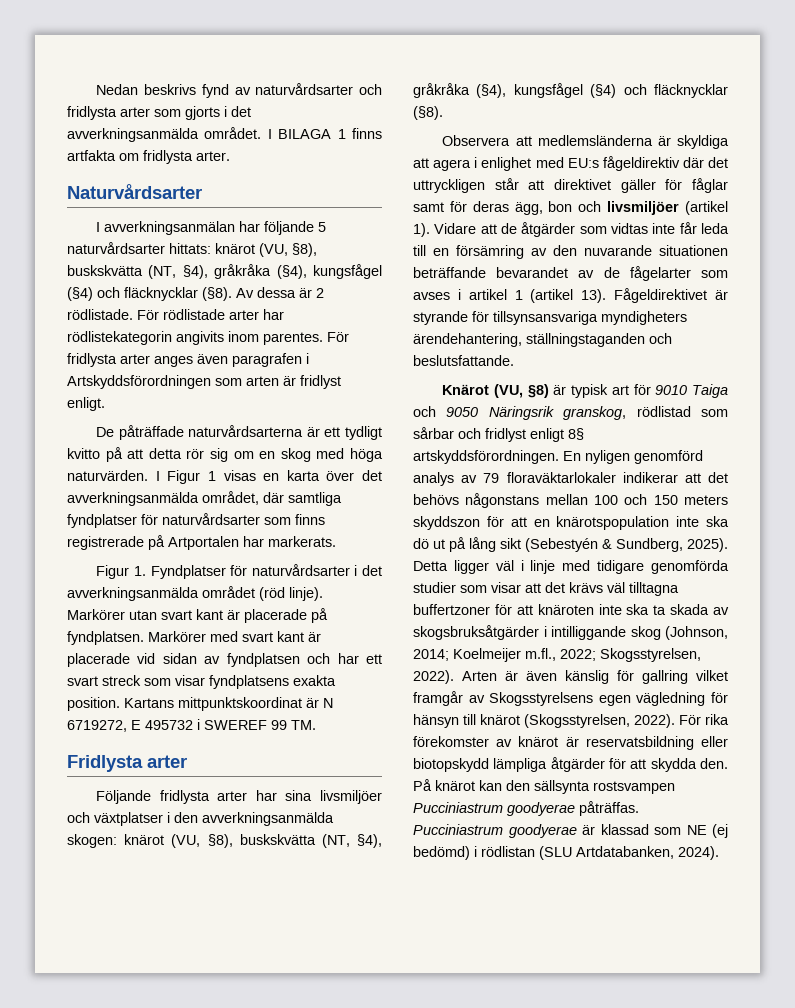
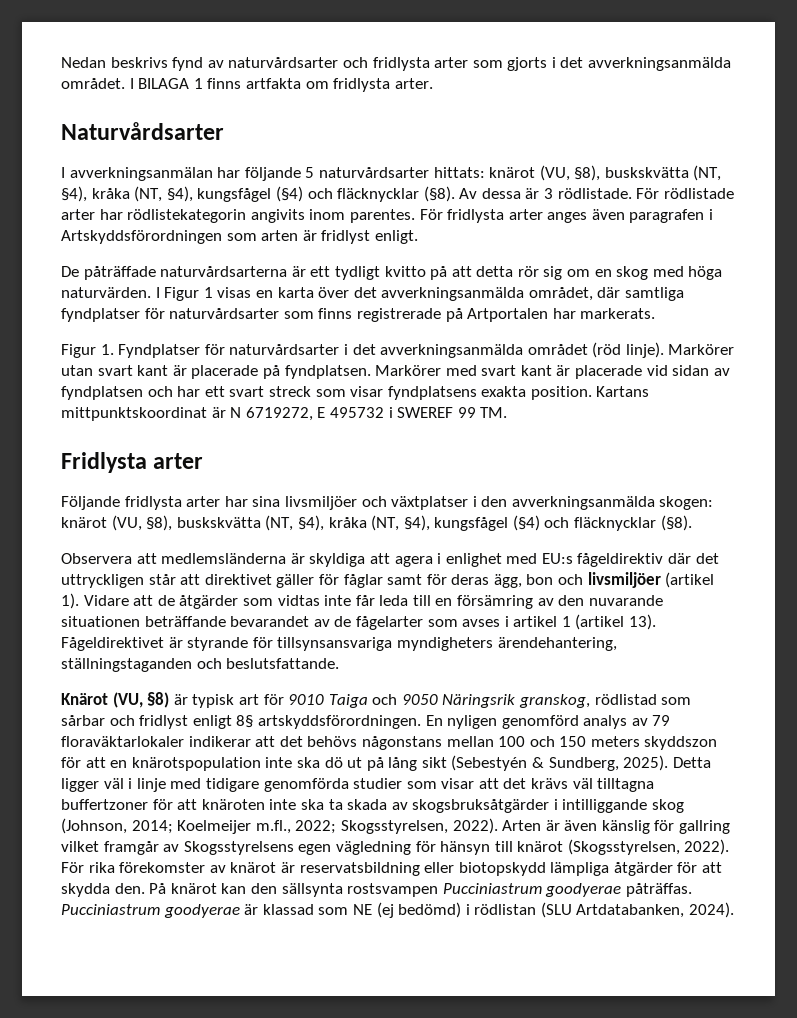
[214,264,307,279] gråkråka (§4), -> [91,186,193,202] kråka (NT, §4),
[316,288,324,298] 2 -> [544,188,554,199] 3
[413,83,507,98] gråkråka (§4), -> [328,515,430,531] kråka (NT, §4),

